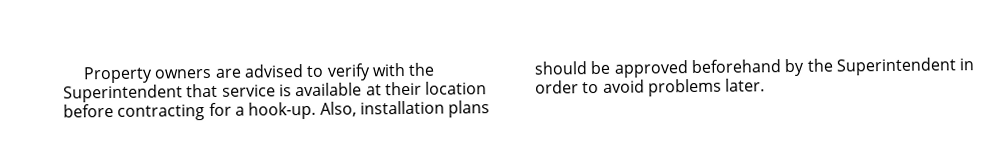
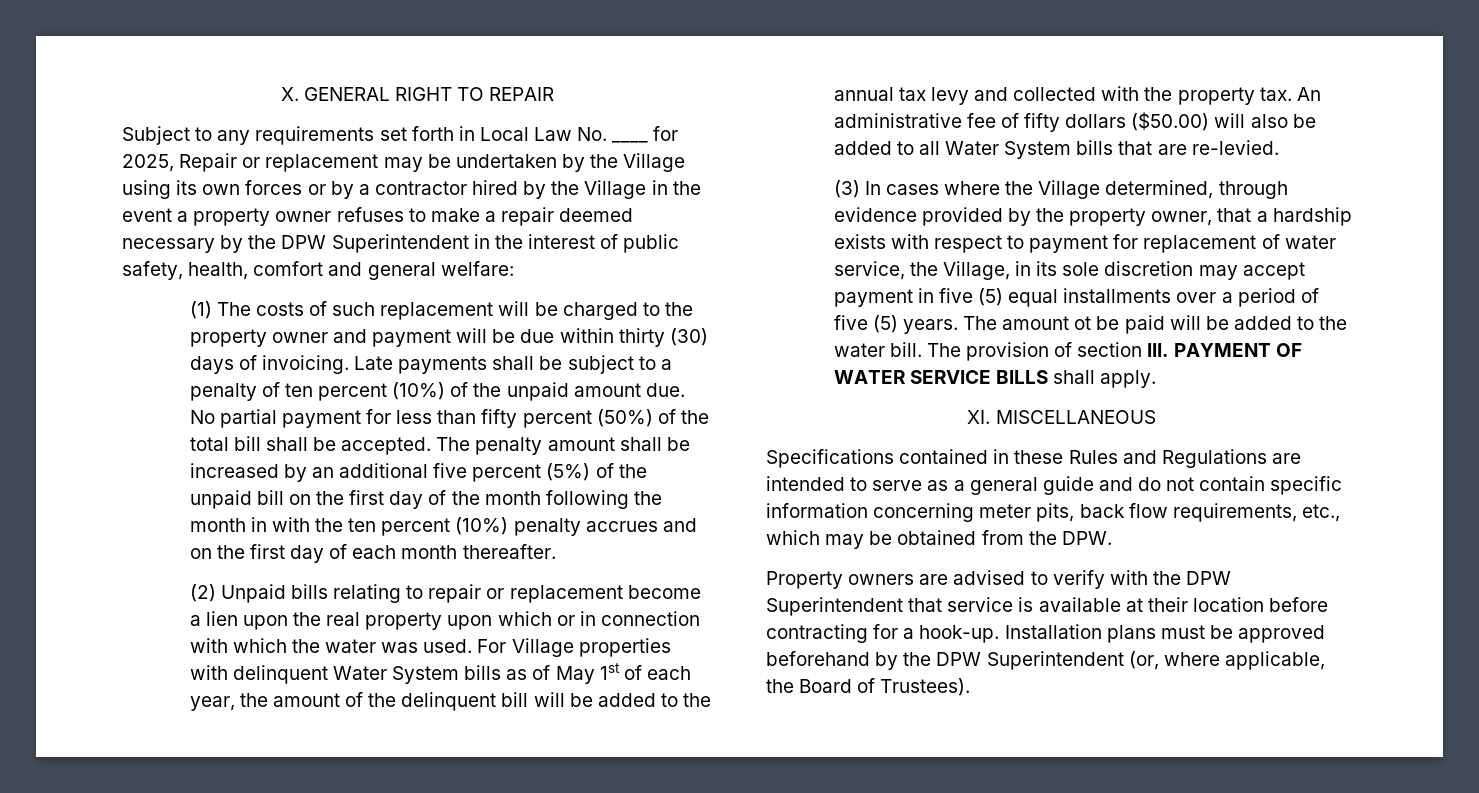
(83, 75) none -> [280,87,555,101] [122,126,608,145] [612,141,649,143] [653,126,679,141] [122,153,686,172] [122,180,701,199] [122,207,634,226] [122,234,680,253] [122,261,514,280] [189,301,693,320] [189,328,708,347] [189,355,672,374] [189,382,685,401] [189,409,709,428] [189,436,690,455] [189,463,647,482] [189,490,662,509] [189,517,697,536] [189,544,556,563] [189,584,701,603] [189,611,700,630] [189,638,671,657] [189,663,691,684] [189,692,712,711] [833,86,1321,105] [833,112,1316,132] [833,140,1279,159] [833,180,1288,199] [833,207,1352,226] [833,234,1336,253] [833,261,1305,280] [833,288,1319,307] [833,315,1348,334] [833,342,1302,361] [833,370,1157,388] [967,410,1156,424] [766,449,1301,468] [766,476,1343,495] [766,503,1340,522] [766,530,1112,549] X. GENERAL RIGHT TO REPAIR // Subject to any requirements set forth in Local Law No. ____ for 2025, Repair or replacement may be undertaken by the Village using its own forces or by a contractor hired by the Village in the event a property owner refuses to make a repair deemed necessary by the DPW Superintendent in the interest of public safety, health, comfort and general welfare: // (1) The costs of such replacement will be charged to the property owner and payment will be due within thirty (30) days of invoicing. Late payments shall be subject to a penalty of ten percent (10%) of the unpaid amount due. No partial payment for less than fifty percent (50%) of the total bill shall be accepted. The penalty amount shall be increased by an additional five percent (5%) of the unpaid bill on the first day of the month following the month in with the ten percent (10%) penalty accrues and on the first day of each month thereafter. // (2) Unpaid bills relating to repair or replacement become a lien upon the real property upon which or in connection with which the water was used. For Village properties with delinquent Water System bills as of May 1st of each year, the amount of the delinquent bill will be added to the annual tax levy and collected with the property tax. An administrative fee of fifty dollars ($50.00) will also be added to all Water System bills that are re-levied. // (3) In cases where the Village determined, through evidence provided by the property owner, that a hardship exists with respect to payment for replacement of water service, the Village, in its sole discretion may accept payment in five (5) equal installments over a period of five (5) years. The amount ot be paid will be added to the water bill. The provision of section III. PAYMENT OF WATER SERVICE BILLS shall apply. // XI. MISCELLANEOUS // Specifications contained in these Rules and Regulations are intended to serve as a general guide and do not contain specific information concerning meter pits, back flow requirements, etc., which may be obtained from the DPW. //
(436, 69) none -> [1186,571,1232,585] DPW
[319,100,491,118] [534,61,588,75] Also, installation plans should -> [1004,624,1205,643] Installation plans must
[835,57,975,76] [535,78,766,97] Superintendent in order to avoid problems later. -> [936,651,1325,670] [766,678,971,696] DPW Superintendent (or, where applicable, the Board of Trustees).

